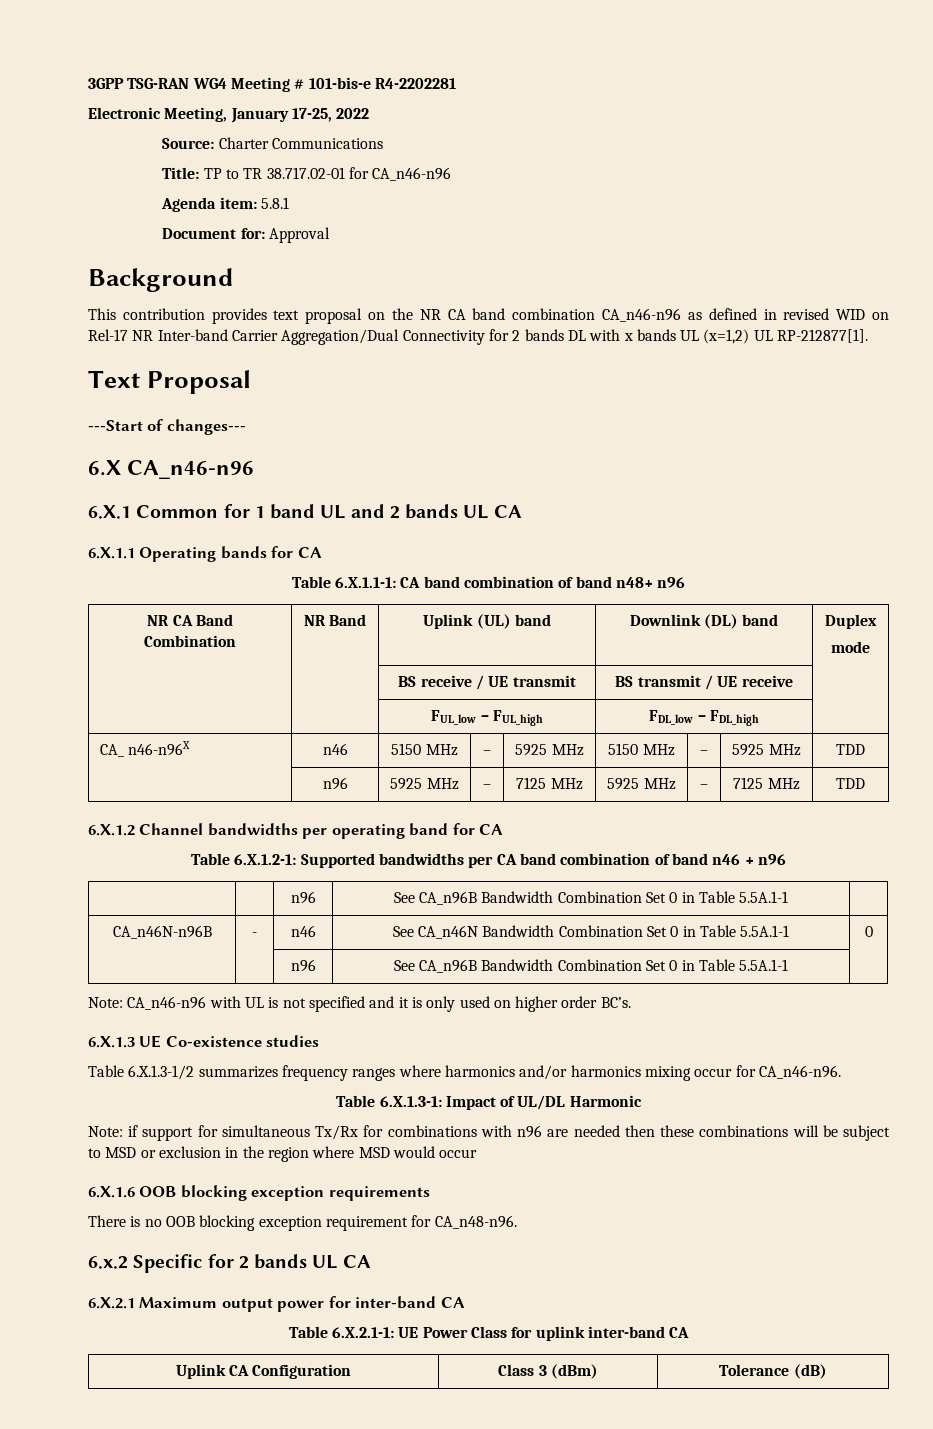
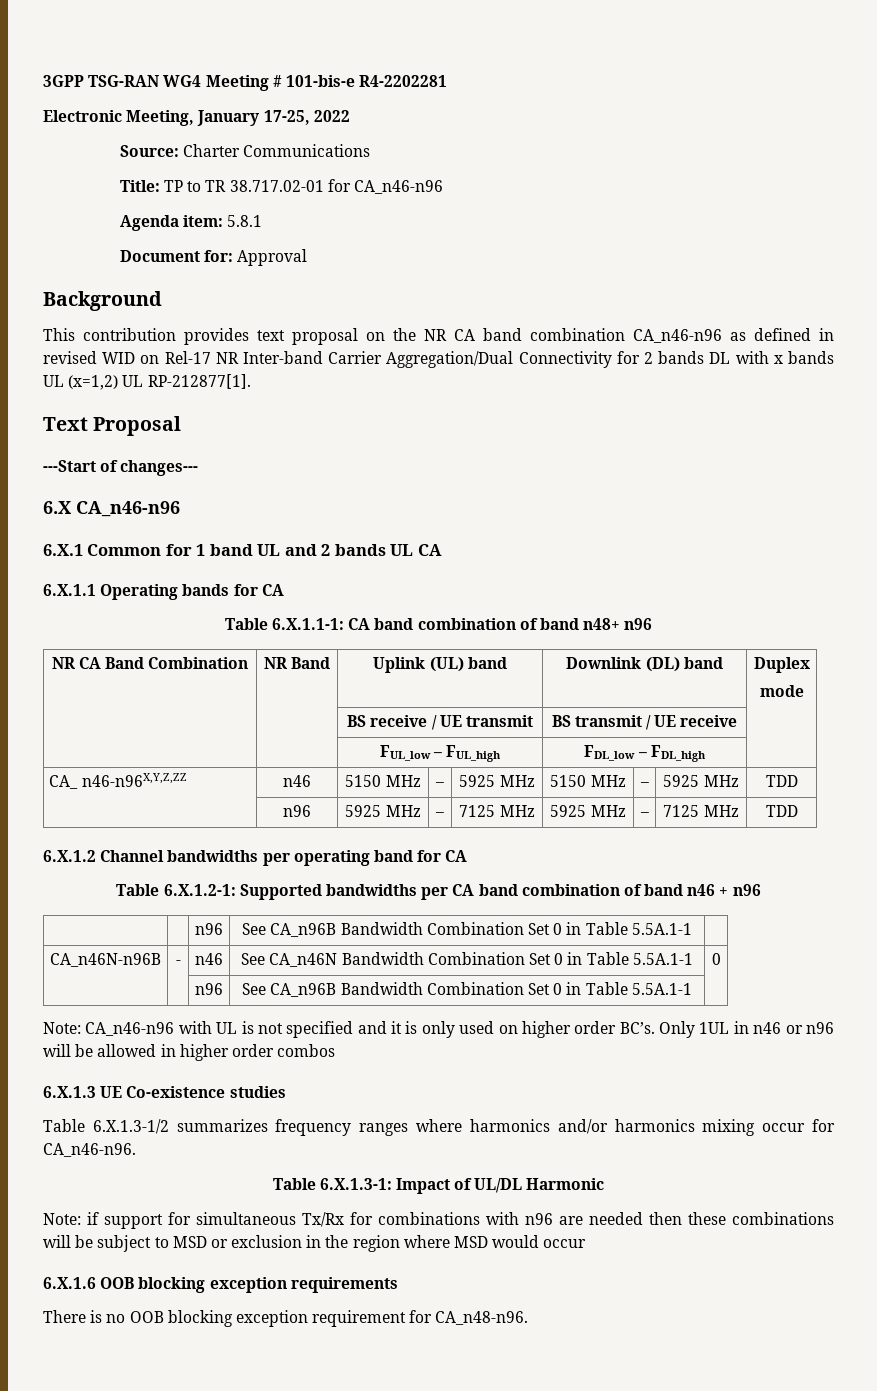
[128,741,191,756] n46-n96X -> [81,773,187,787] n46-n96X,Y,Z,ZZ
(631, 1002) none -> [659,1021,835,1038] [43,1044,336,1061] Only 1UL in n46 or n96 will be allowed in higher order combos
[88,1254,371,1273] [88,1296,465,1312] [288,1326,690,1341] [175,1364,352,1379] [498,1364,598,1379] [719,1364,827,1379] // 6.x.2 Specific for 2 bands UL CA // 6.X.2.1 Maximum output power for inter-band CA // Table 6.X.2.1-1: UE Power Class for uplink inter-band CA // Uplink CA Configuration | Class 3 (dBm) | Tolerance (dB) -> (529, 1318) none

